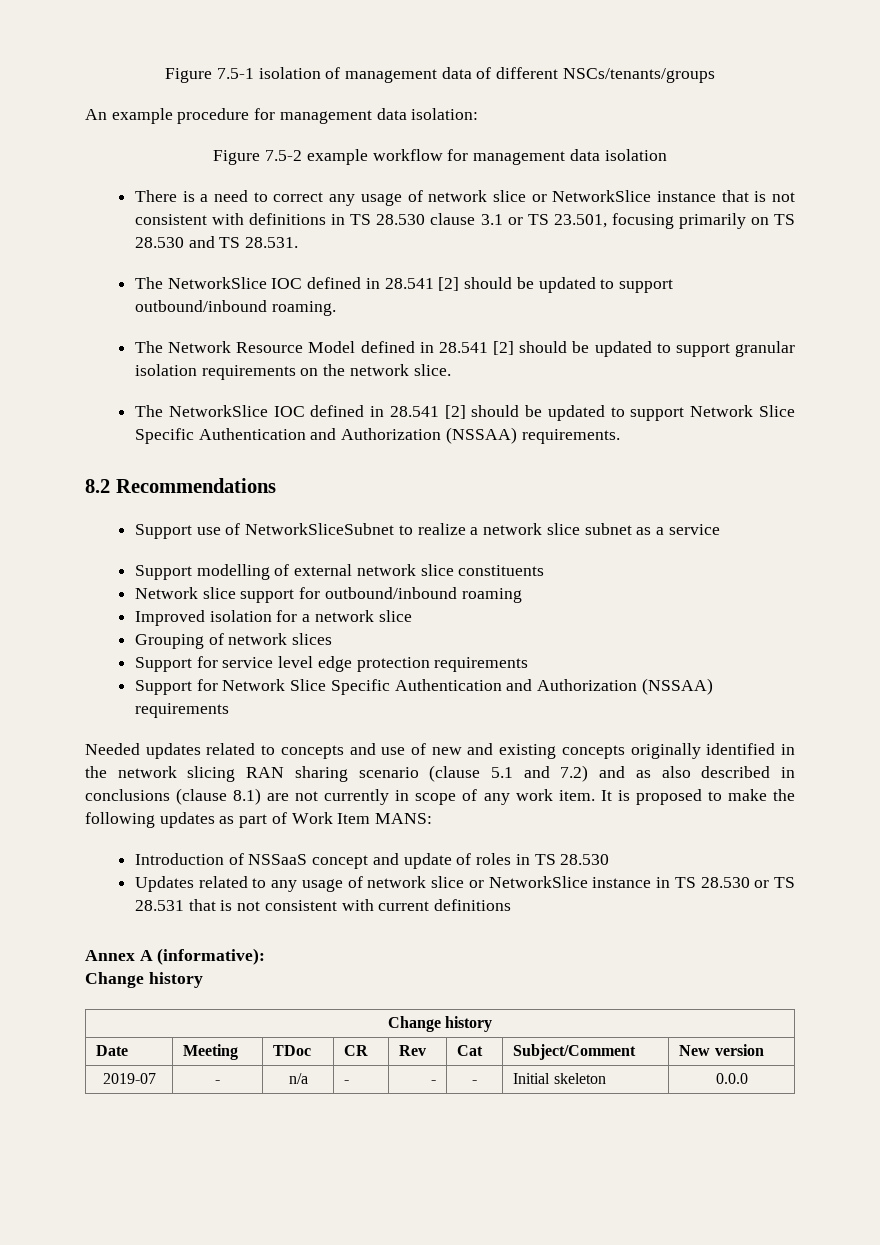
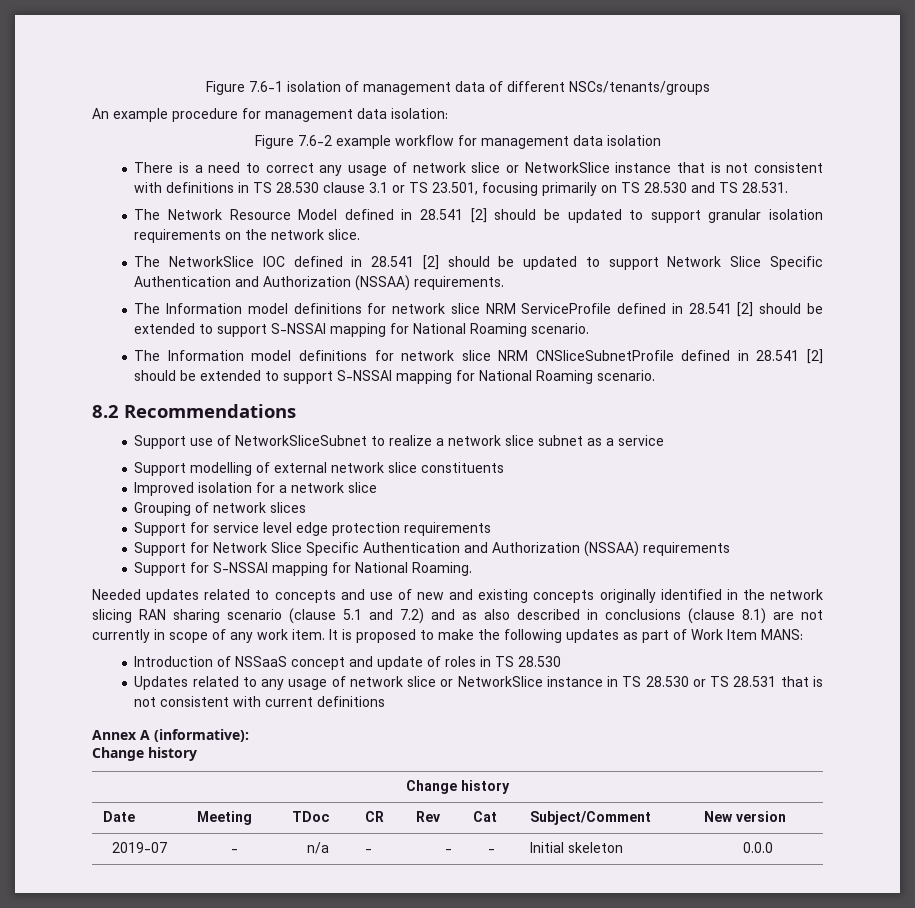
[165,68,254,83] Figure 7.5-1 -> [205,81,283,95] Figure 7.6-1
[265,150,303,161] 7.5-2 -> [297,135,332,146] 7.6-2
[134,277,673,293] [134,300,336,316] // The NetworkSlice IOC defined in 28.541 [2] should be updated to support outbound/inbound roaming. -> (789, 187) none
(620, 436) none -> [134,302,823,317] [134,323,590,337] [134,349,823,364] [134,370,656,384] // The Information model definitions for network slice NRM ServiceProfile defined in 28.541 [2] should be extended to support S-NSSAI mapping for National Roaming scenario. // The Information model definitions for network slice NRM CNSliceSubnetProfile defined in 28.541 [2] should be extended to support S-NSSAI mapping for National Roaming scenario.
[134,587,522,603] // Network slice support for outbound/inbound roaming -> (505, 467) none
(229, 710) none -> [134,562,473,576] // Support for S-NSSAI mapping for National Roaming.

